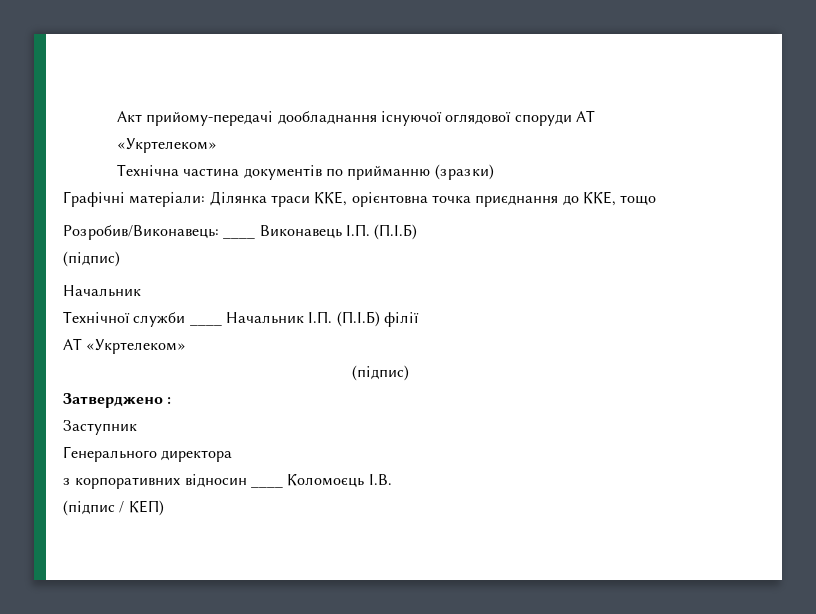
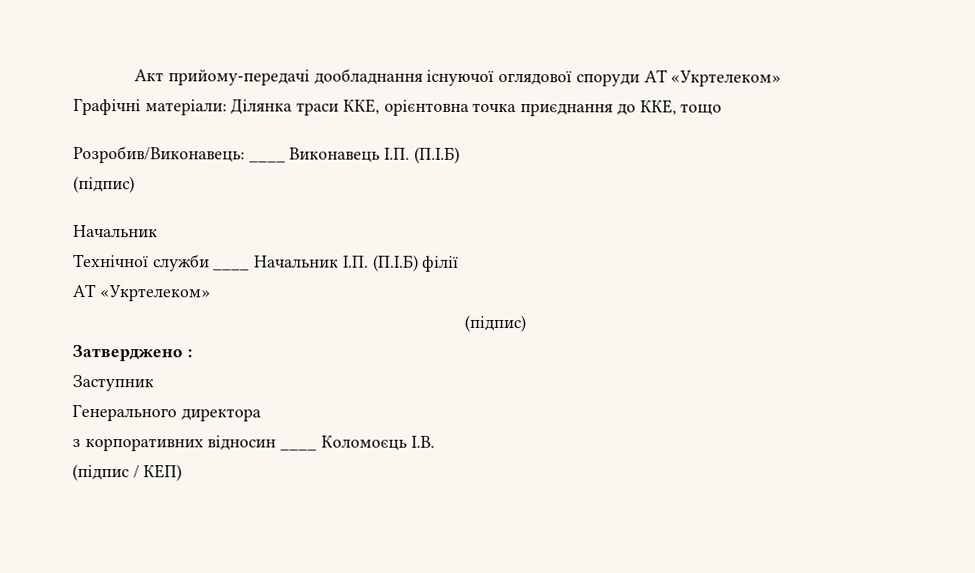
[117,164,494,180] // Технічна частина документів по прийманню (зразки) -> (783, 78) none

